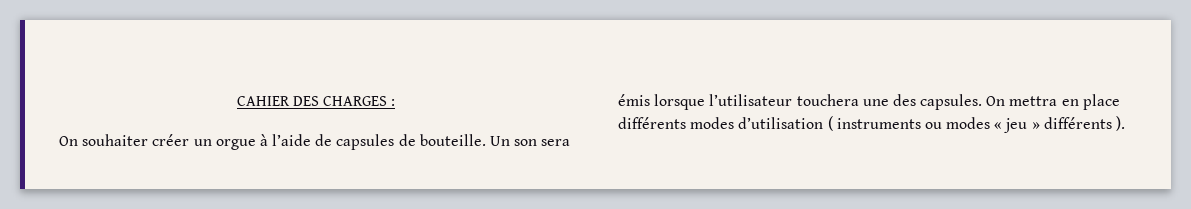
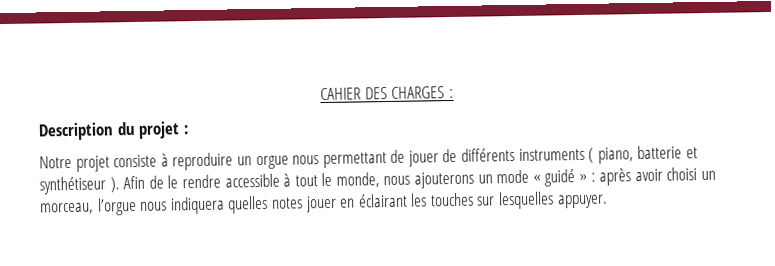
[59,134,571,150] [618,94,1120,110] [618,116,1126,133] On souhaiter créer un orgue à l’aide de capsules de bouteille. Un son sera émis lorsque l’utilisateur touchera une des capsules. On mettra en place différents modes d’utilisation ( instruments ou modes « jeu » différents ). -> [38,121,189,141] [39,145,699,172] [39,167,716,195] [40,191,608,216] Description du projet : // Notre projet consiste à reproduire un orgue nous permettant de jouer de différents instruments ( piano, batterie et synthétiseur ). Afin de le rendre accessible à tout le monde, nous ajouterons un mode « guidé » : après avoir choisi un morceau, l’orgue nous indiquera quelles notes jouer en éclairant les touches sur lesquelles appuyer.

